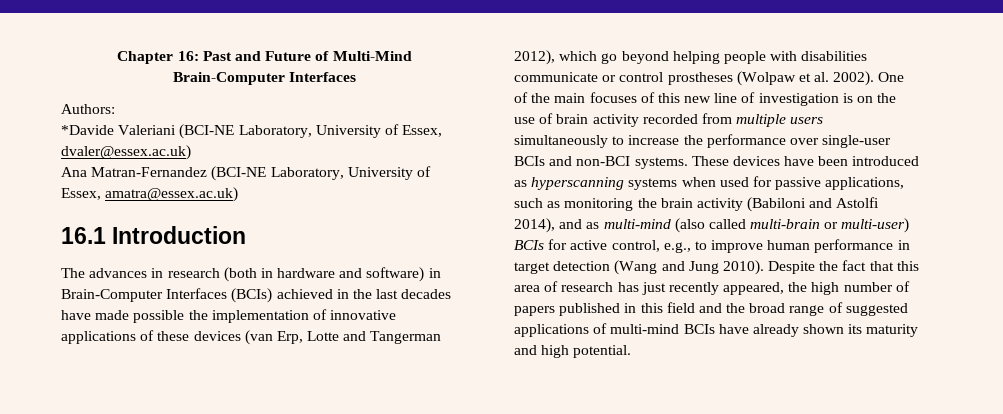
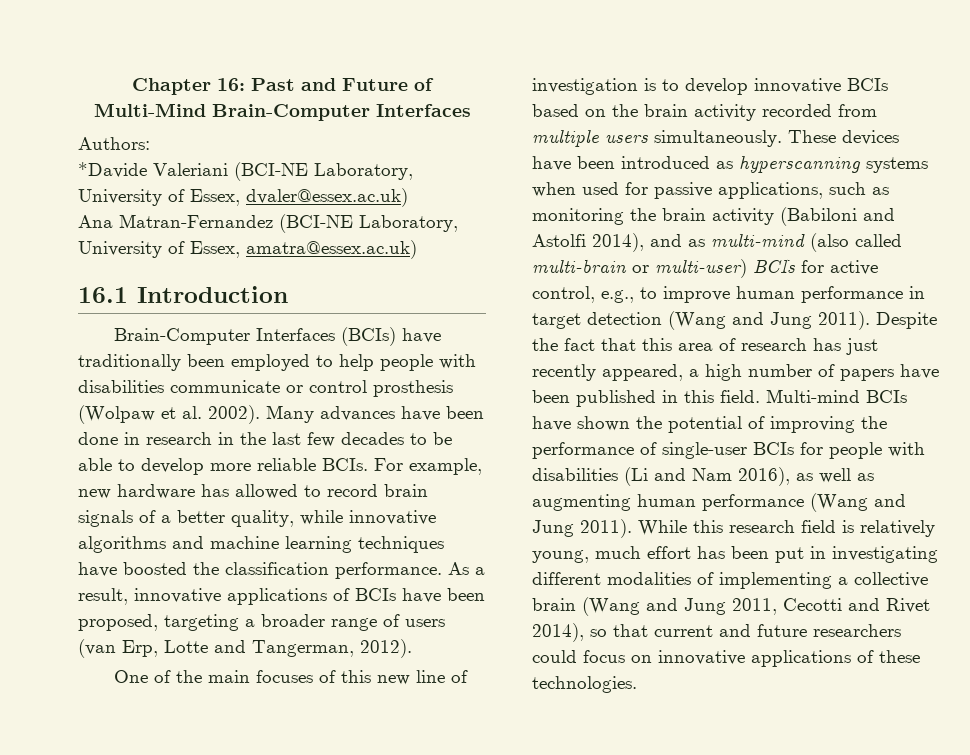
[61,267,441,282] [61,288,452,303] [61,309,397,323] [61,330,442,345] [514,50,720,65] The advances in research (both in hardware and software) in Brain-Computer Interfaces (BCIs) achieved in the last decades have made possible the implementation of innovative applications of these devices (van Erp, Lotte and Tangerman 2012), which go beyond helping -> [114,327,442,346] [78,354,374,371] Brain-Computer Interfaces (BCIs) have traditionally been employed to help
[667,72,733,85] prostheses -> [373,380,453,397] prosthesis
(875, 78) none -> [266,405,484,423] [78,432,452,447] [78,458,482,475] [78,484,428,499] [78,510,436,527] [78,536,444,553] [78,562,485,579] [78,588,485,605] [78,614,445,631] [78,639,412,658] Many advances have been done in research in the last few decades to be able to develop more reliable BCIs. For example, new hardware has allowed to record brain signals of a better quality, while innovative algorithms and machine learning techniques have boosted the classification performance. As a result, innovative applications of BCIs have been proposed, targeting a broader range of users (van Erp, Lotte and Tangerman, 2012). //
[857,93,897,103] [514,113,554,124] on the use of -> [662,78,888,95] [532,104,638,117] to develop innovative BCIs based on the
[514,134,892,148] [514,156,688,169] simultaneously to increase the performance over single-user BCIs and non-BCI systems. -> [654,130,782,147] simultaneously.
[722,260,764,275] 2010). -> [818,311,870,330] 2011).
[788,282,808,292] the -> [689,369,699,377] a
(555, 311) none -> [900,364,939,379] [532,390,570,403] have been
[666,302,908,316] [514,323,919,337] [514,345,632,358] field and the broad range of suggested applications of multi-mind BCIs have already shown its maturity and high potential. -> [720,389,907,403] [532,416,887,433] [532,442,925,459] [532,467,874,486] [532,493,906,512] [532,519,935,538] [532,546,938,563] [532,572,928,589] [532,597,930,616] [532,623,901,642] [532,650,920,667] [532,676,637,693] field. Multi-mind BCIs have shown the potential of improving the performance of single-user BCIs for people with disabilities (Li and Nam 2016), as well as augmenting human performance (Wang and Jung 2011). While this research field is relatively young, much effort has been put in investigating different modalities of implementing a collective brain (Wang and Jung 2011, Cecotti and Rivet 2014), so that current and future researchers could focus on innovative applications of these technologies.

